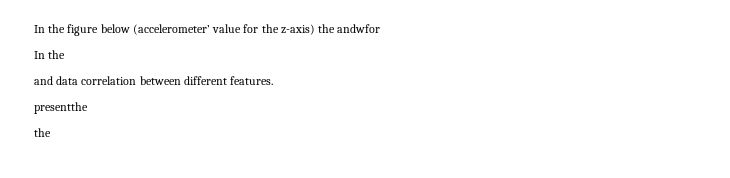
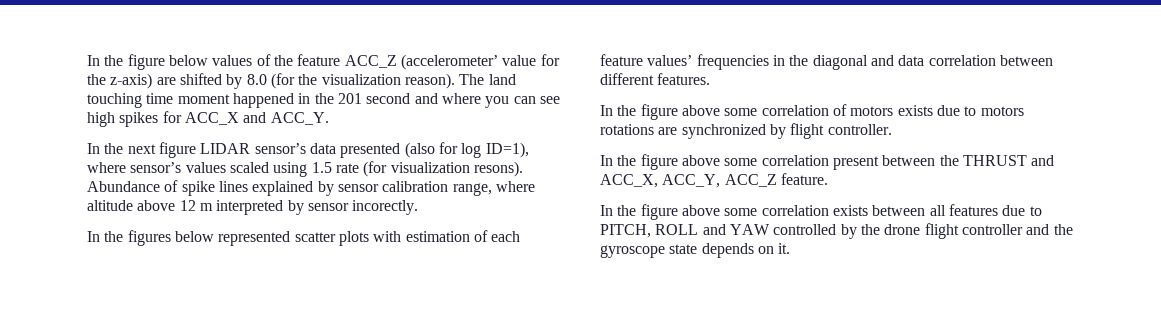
(130, 28) none -> [212,54,397,68] values of the feature ACC_Z
[318,24,381,33] [34,50,66,59] the andwfor // In the // -> [156,73,516,89] [87,93,560,108] [87,111,329,127] [87,142,529,158] [87,161,523,177] [87,180,535,196] [87,200,419,215] [87,230,521,246] [600,54,868,70] are shifted by 8.0 (for the visualization reason). The land touching time moment happened in the 201 second and where you can see high spikes for ACC_X and ACC_Y. // In the next figure LIDAR sensor’s data presented (also for log ID=1), where sensor’s values scaled using 1.5 rate (for visualization resons). Abundance of spike lines explained by sensor calibration range, where altitude above 12 m interpreted by sensor incorectly. // In the figures below represented scatter plots with estimation of each feature values’ frequencies in the diagonal
[34,102,88,114] [34,128,51,137] presentthe // the -> [600,104,1024,120] [600,123,892,139] [600,154,1055,170] [600,173,828,188] [600,204,1042,220] [600,223,1073,239] [600,243,791,258] In the figure above some correlation of motors exists due to motors rotations are synchronized by flight controller. // In the figure above some correlation present between the THRUST and ACC_X, ACC_Y, ACC_Z feature. // In the figure above some correlation exists between all features due to PITCH, ROLL and YAW controlled by the drone flight controller and the gyroscope state depends on it.

